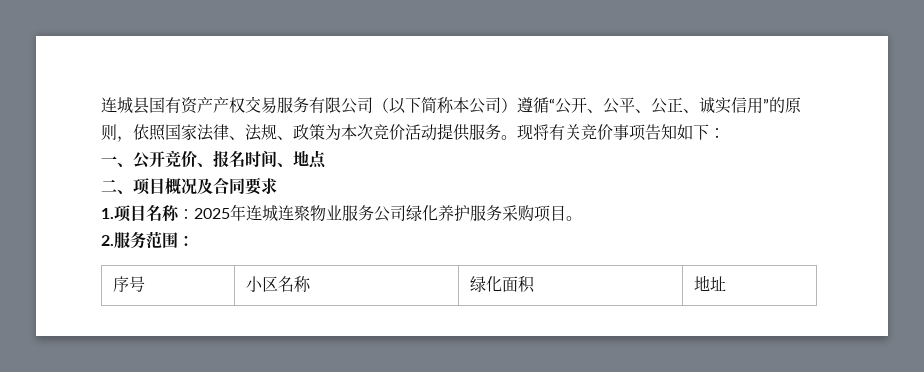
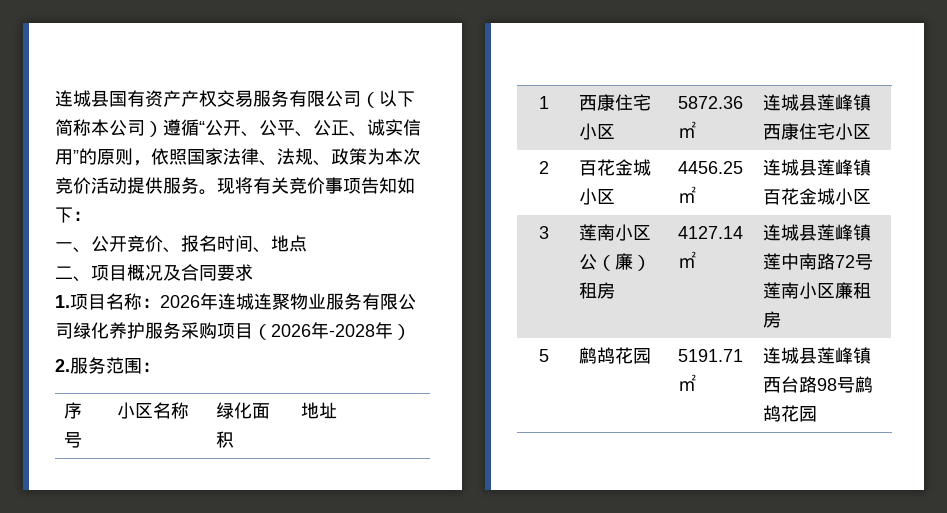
[194,208,230,219] 2025 -> [160,295,200,308] 2026
(374, 213) none -> [362,293,398,310] 有限
[566,216,582,221] 。 -> [253,322,411,340] （2026年-2028年）
(727, 283) none -> [539,96,549,109] [579,94,652,111] [579,123,616,140] [678,96,744,109] [678,121,697,138] [763,94,872,111] [763,123,872,140] [539,161,549,174] [579,159,652,176] [579,188,616,205] [678,161,744,174] [678,186,697,203] [763,159,872,176] [763,188,872,205] [539,226,549,239] [579,224,652,241] [579,253,652,271] [579,282,616,299] [678,226,744,239] [678,251,697,268] [763,224,872,241] [763,253,874,270] [763,282,872,299] [763,311,782,328] [539,349,549,362] [579,347,652,364] [678,349,744,362] [678,374,697,391] [763,347,872,364] [763,376,874,393] [763,405,818,422] // 1 | 西康住宅小区 | 5872.36㎡ | 连城县莲峰镇西康住宅小区 // 2 | 百花金城小区 | 4456.25㎡ | 连城县莲峰镇百花金城小区 // 3 | 莲南小区公（廉）租房 | 4127.14㎡ | 连城县莲峰镇莲中南路72号莲南小区廉租房 // 5 | 鹧鸪花园 | 5191.71㎡ | 连城县莲峰镇西台路98号鹧鸪花园

